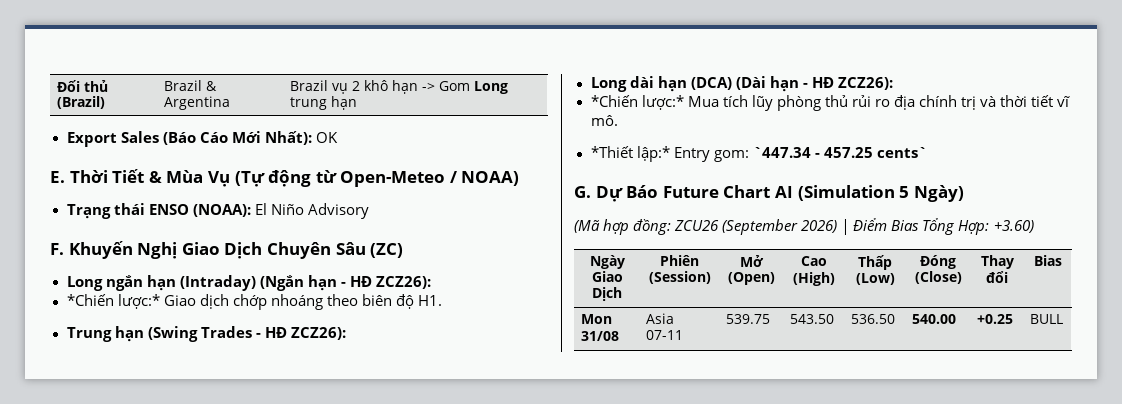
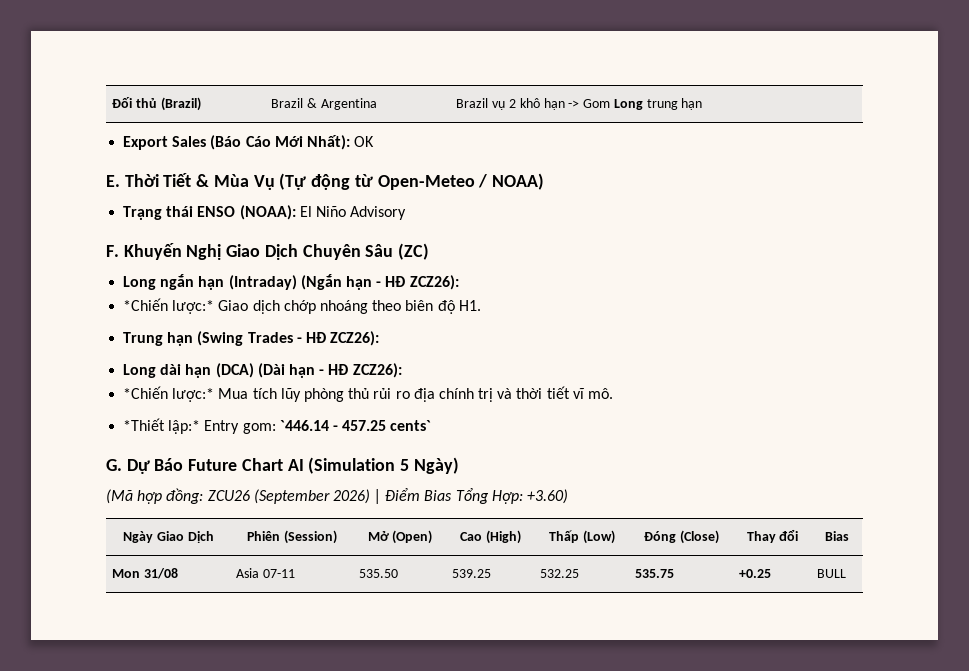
[752,147,811,158] `447.34 -> [279,420,329,431] `446.14
[725,314,770,324] [789,314,834,324] [850,314,895,324] [911,314,956,324] 539.75 | 543.50 | 536.50 | 540.00 -> [359,569,399,578] [452,569,492,578] [540,569,580,578] [635,569,675,578] 535.50 | 539.25 | 532.25 | 535.75

